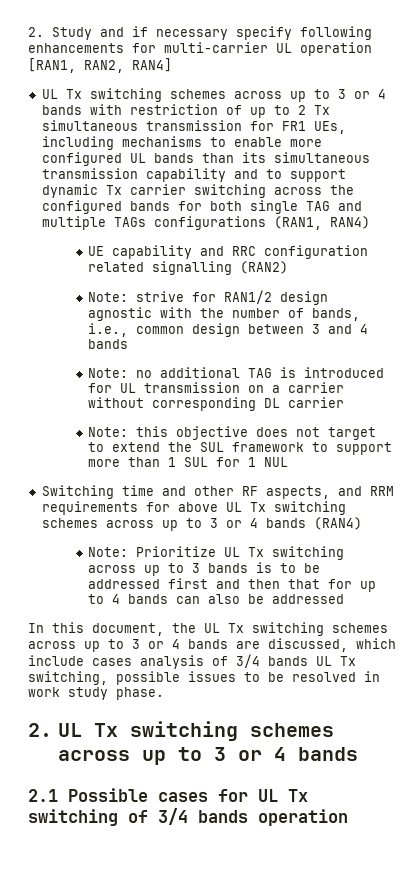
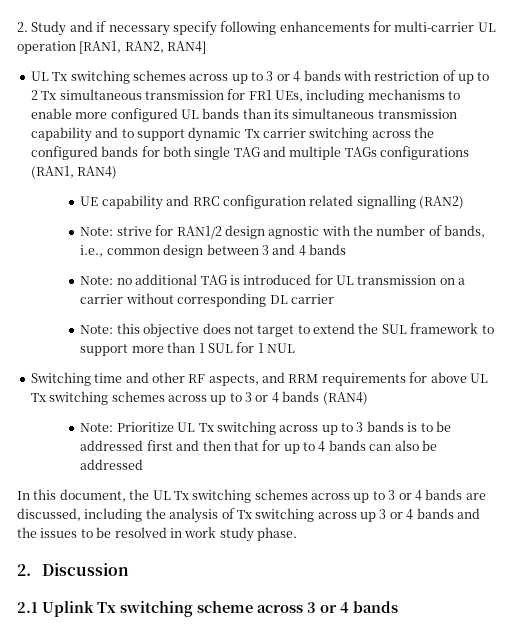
[356,638,396,649] [28,654,356,669] [28,671,180,685] which include cases analysis of 3/4 bands UL Tx switching, possible -> [84,508,480,523] [17,527,37,538] including the analysis of Tx switching across up 3 or 4 bands and the
[58,721,335,741] [58,747,359,765] [28,788,308,802] [28,808,348,826] UL Tx switching schemes across up to 3 or 4 bands // 2.1 Possible cases for UL Tx switching of 3/4 bands operation -> [41,563,129,576] [17,601,398,617] Discussion // 2.1 Uplink Tx switching scheme across 3 or 4 bands

